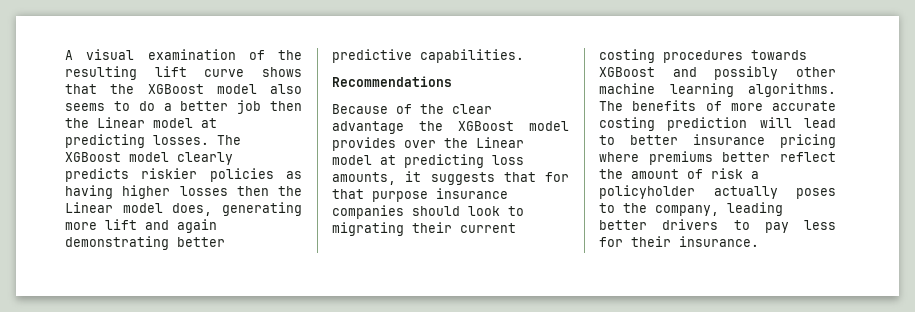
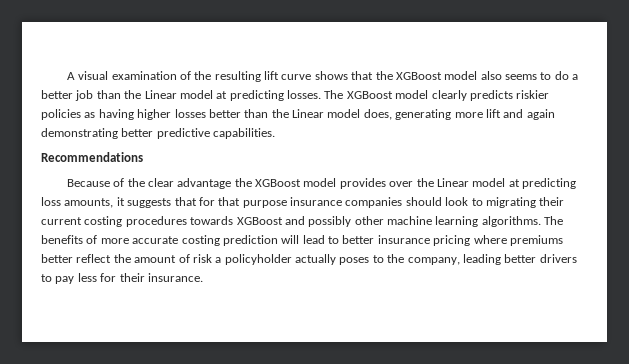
[270,101,302,111] then -> [96,90,121,99] than
[236,186,269,196] then -> [208,109,269,118] better than

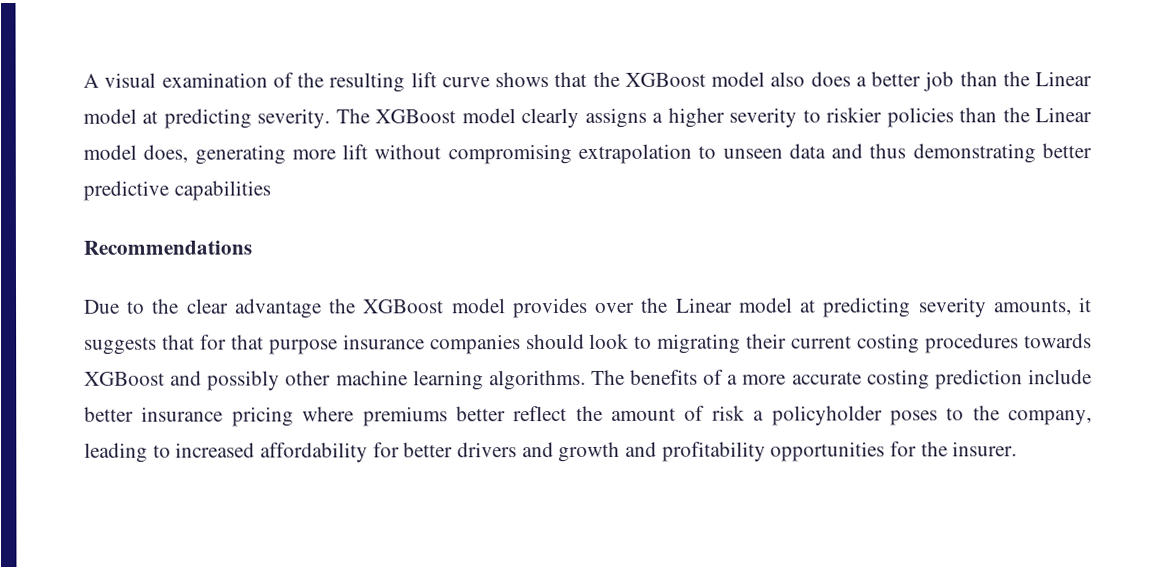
[505,71,569,80] seems to do -> [810,71,851,87] does
[287,90,321,99] losses. -> [257,108,331,129] severity.
[469,90,550,101] [41,109,241,120] predicts riskier policies as having higher losses better -> [584,107,954,128] assigns a higher severity to riskier policies
[503,109,555,120] and again -> [374,143,907,165] without compromising extrapolation to unseen data and thus
[213,128,276,139] capabilities. -> [173,180,271,201] capabilities
[66,178,125,187] Because of -> [84,299,146,314] Due to
[41,197,61,206] loss -> [918,297,987,318] severity
(98, 239) none -> [727,374,739,385] a
[281,235,339,244] will lead to -> [1028,369,1092,385] include
[295,254,336,265] actually -> (883, 415) none
[504,254,577,263] [41,273,203,284] better drivers to pay less for their insurance. -> [152,441,1018,463] to increased affordability for better drivers and growth and profitability opportunities for the insurer.

